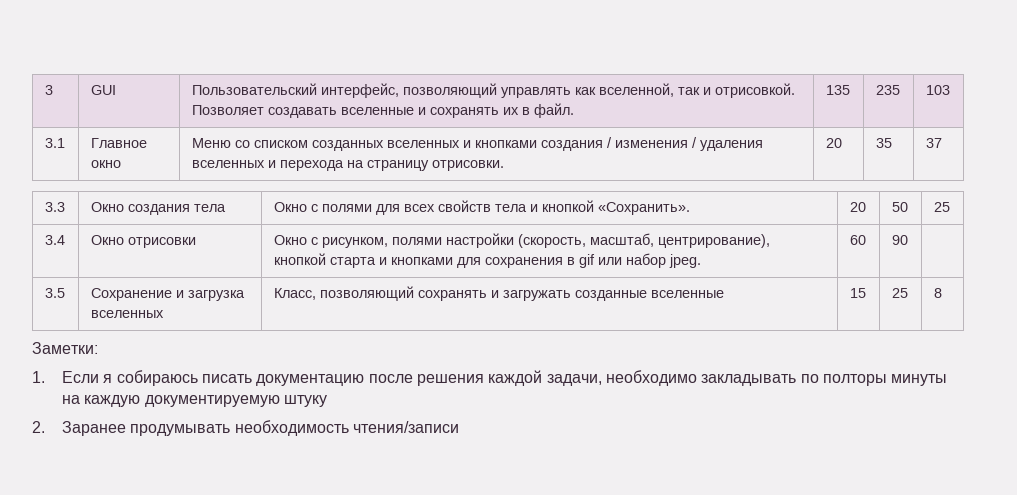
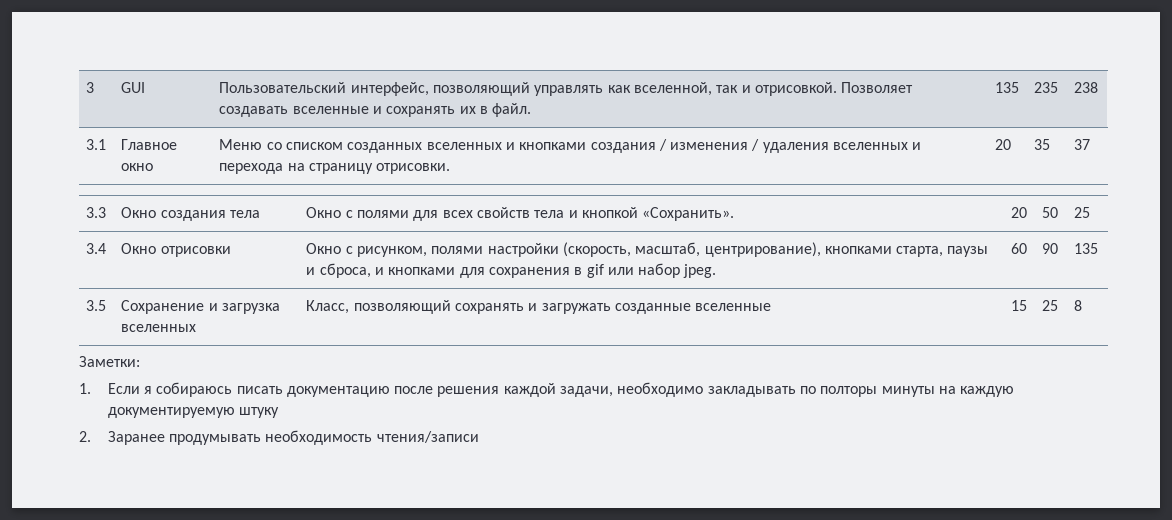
[925,85,950,95] 103 -> [1074,82,1099,93] 238
[273,253,376,268] кнопкой старта -> [824,246,989,257] [306,263,371,278] кнопками старта, паузы и сброса,
(908, 240) none -> [1074,243,1099,254] 135

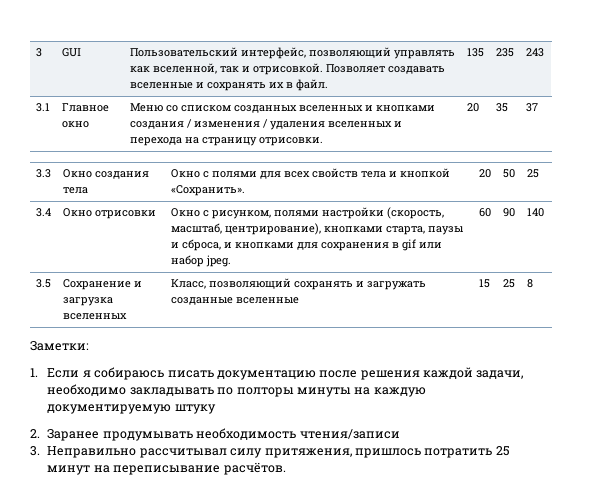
[1074,82,1099,93] 238 -> [525,48,544,57] 243
[1074,243,1099,254] 135 -> [526,208,544,217] 140
(479, 437) none -> [30,446,510,458] [47,462,286,475] // 3. Неправильно рассчитывал силу притяжения, пришлось потратить 25 минут на переписывание расчётов.

